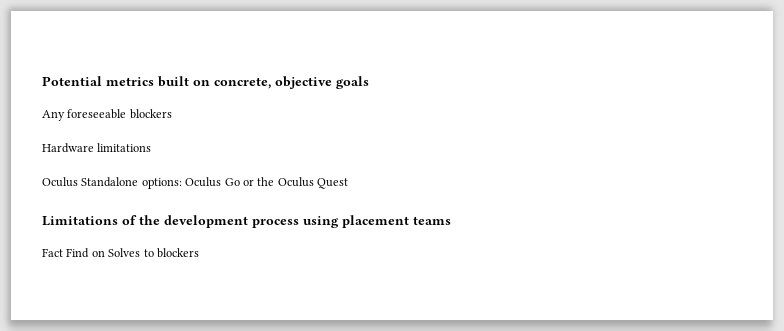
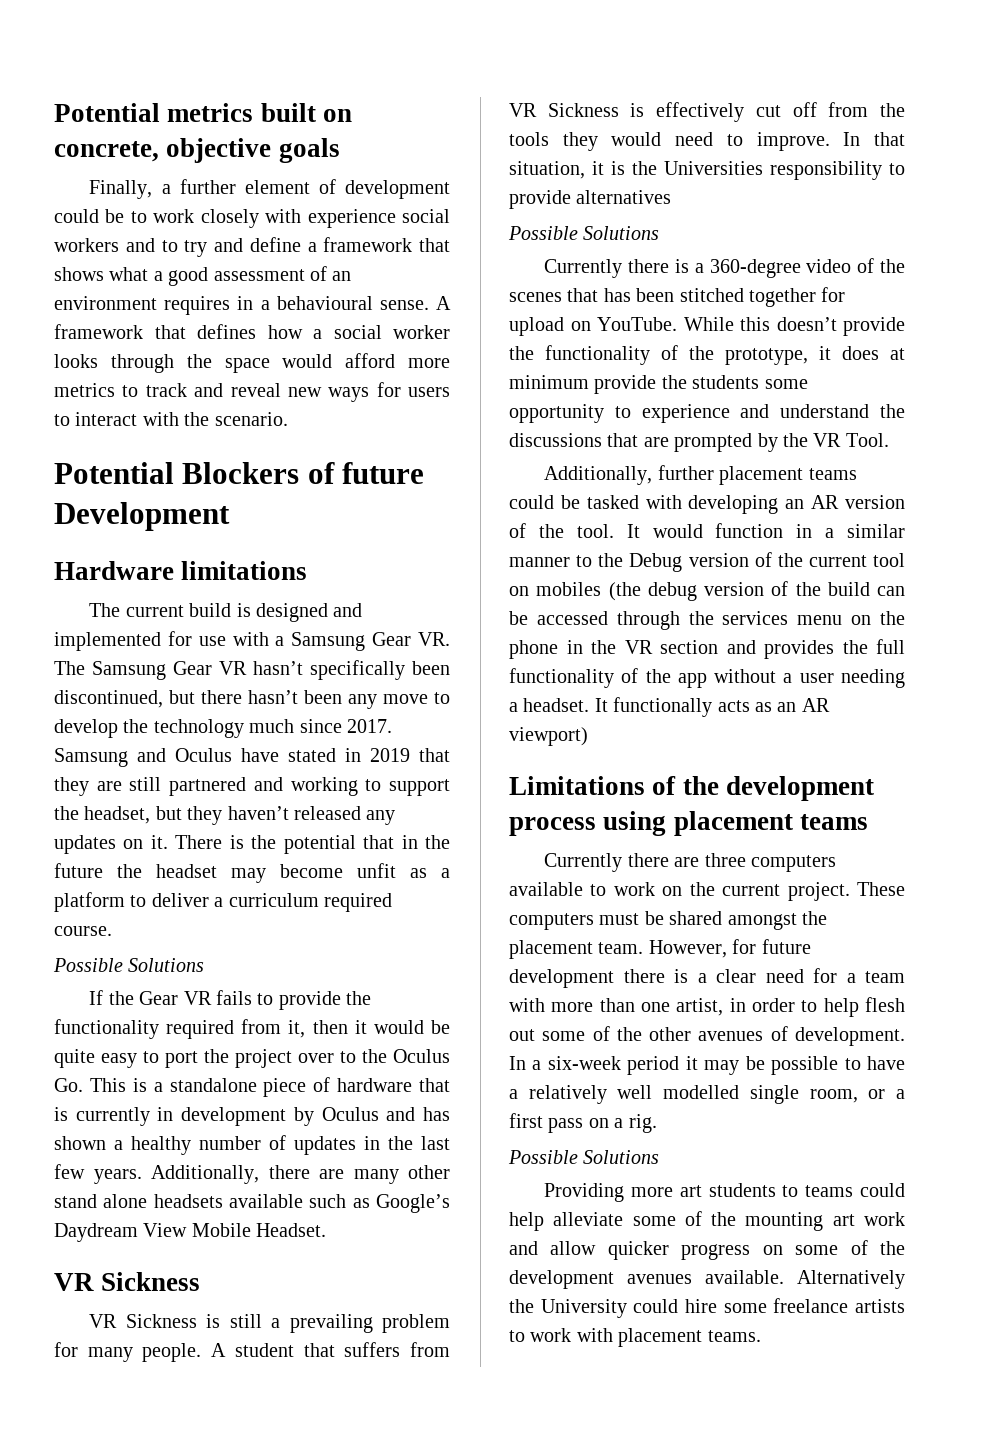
[42,109,172,121] [42,143,152,153] [42,177,348,189] Any foreseeable blockers // Hardware limitations // Oculus Standalone options: Oculus Go or the Oculus Quest -> [89,179,450,199] [54,209,450,228] [54,237,450,257] [54,266,352,286] [54,296,451,315] [54,324,450,339] [54,353,450,373] [54,382,450,402] [54,412,288,426] [54,462,425,484] [54,502,230,531] [54,561,308,580] [89,603,363,622] [54,631,450,651] [54,660,450,680] [54,690,450,709] [54,719,392,738] [54,748,450,767] [54,777,450,796] [54,806,396,825] [54,835,451,854] [54,863,450,883] [54,892,392,912] [54,926,112,936] [53,958,205,972] [89,990,372,1010] [54,1019,451,1039] [54,1049,450,1068] [54,1077,450,1097] [54,1107,451,1126] [54,1135,450,1155] [54,1164,450,1184] [54,1194,450,1213] [54,1223,327,1242] [54,1272,201,1291] [89,1314,450,1333] [54,1342,450,1362] [509,102,905,122] [509,132,905,151] [509,161,905,180] [509,190,672,209] [508,226,660,240] [544,258,905,278] [509,287,846,307] [509,317,905,336] [509,345,905,365] [509,375,808,394] [509,404,905,423] [509,433,889,452] [544,465,857,485] [509,495,905,514] [509,523,905,538] [509,552,905,572] [509,581,905,601] [509,611,905,630] [509,639,905,659] [509,668,905,688] [509,697,830,717] [509,727,588,746] Finally, a further element of development could be to work closely with experience social workers and to try and define a framework that shows what a good assessment of an environment requires in a behavioural sense. A framework that defines how a social worker looks through the space would afford more metrics to track and reveal new ways for users to interact with the scenario. // Potential Blockers of future Development // Hardware limitations // The current build is designed and implemented for use with a Samsung Gear VR. The Samsung Gear VR hasn’t specifically been discontinued, but there hasn’t been any move to develop the technology much since 2017. Samsung and Oculus have stated in 2019 that they are still partnered and working to support the headset, but they haven’t released any updates on it. There is the potential that in the future the headset may become unfit as a platform to deliver a curriculum required course. // Possible Solutions // If the Gear VR fails to provide the functionality required from it, then it would be quite easy to port the project over to the Oculus Go. This is a standalone piece of hardware that is currently in development by Oculus and has shown a healthy number of updates in the last few years. Additionally, there are many other stand alone headsets available such as Google’s Daydream View Mobile Headset. // VR Sickness // VR Sickness is still a prevailing problem for many people. A student that suffers from VR Sickness is effectively cut off from the tools they would need to improve. In that situation, it is the Universities responsibility to provide alternatives // Possible Solutions // Currently there is a 360-degree video of the scenes that has been stitched together for upload on YouTube. While this doesn’t provide the functionality of the prototype, it does at minimum provide the students some opportunity to experience and understand the discussions that are prompted by the VR Tool. // Additionally, further placement teams could be tasked with developing an AR version of the tool. It would function in a similar manner to the Debug version of the current tool on mobiles (the debug version of the build can be accessed through the services menu on the phone in the VR section and provides the full functionality of the app without a user needing a headset. It functionally acts as an AR viewport)
[42,248,199,258] Fact Find on Solves to blockers -> [544,853,836,872] [509,882,905,901] [509,911,827,930] [509,939,811,959] [509,968,905,988] [509,997,905,1017] [509,1026,905,1046] [509,1056,905,1075] [509,1085,905,1104] [509,1113,657,1133] [508,1150,660,1164] [544,1183,905,1202] [509,1211,905,1231] [509,1240,905,1260] [509,1270,905,1289] [509,1298,905,1318] [509,1328,761,1347] Currently there are three computers available to work on the current project. These computers must be shared amongst the placement team. However, for future development there is a clear need for a team with more than one artist, in order to help flesh out some of the other avenues of development. In a six-week period it may be possible to have a relatively well modelled single room, or a first pass on a rig. // Possible Solutions // Providing more art students to teams could help alleviate some of the mounting art work and allow quicker progress on some of the development avenues available. Alternatively the University could hire some freelance artists to work with placement teams.

